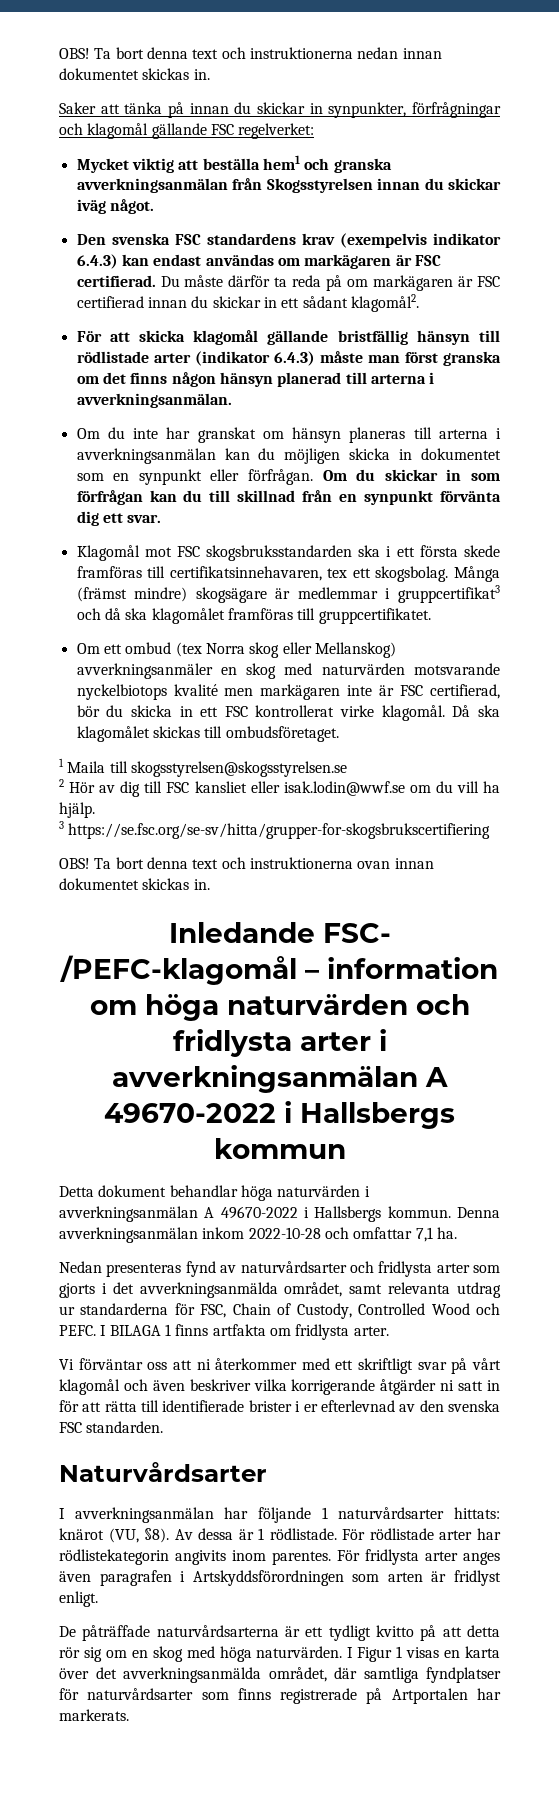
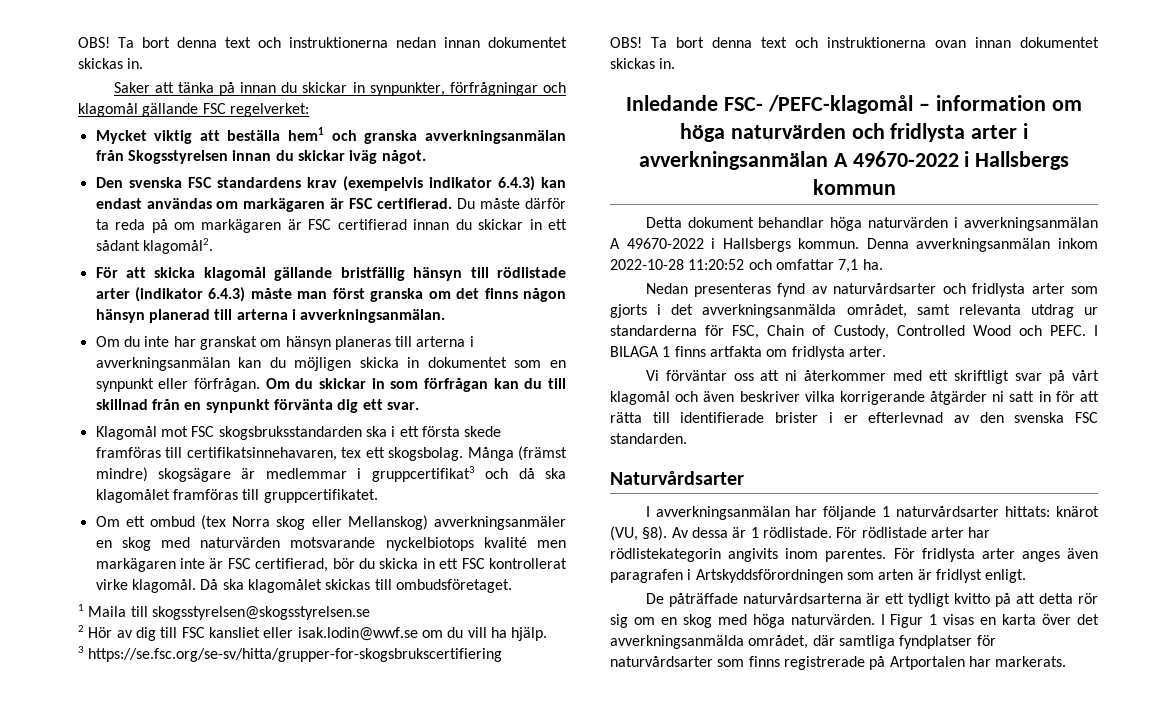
(321, 1233) none -> [688,259,745,270] 11:20:52

